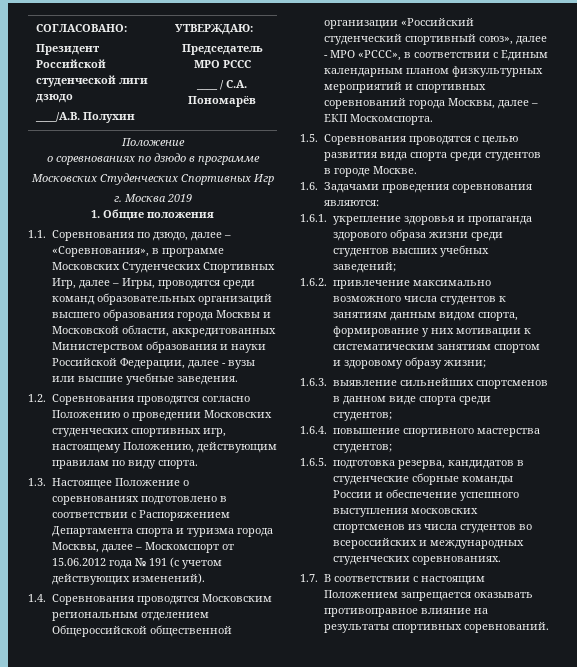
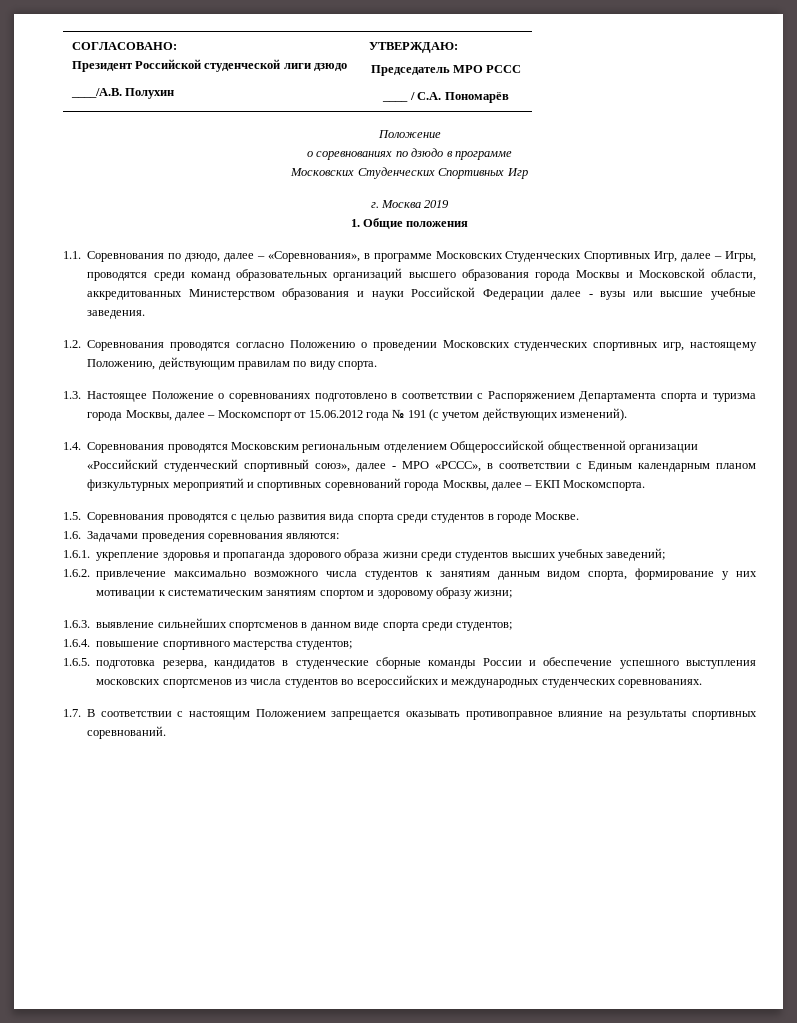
[119,358,185,369] Федерации, -> [482,289,544,300] Федерации

